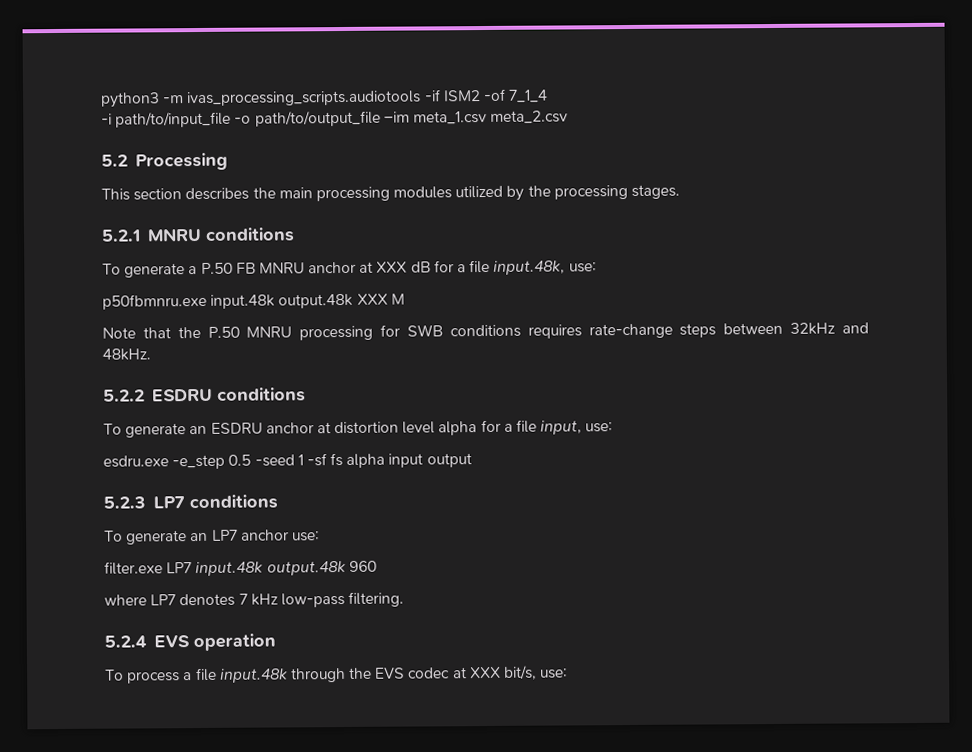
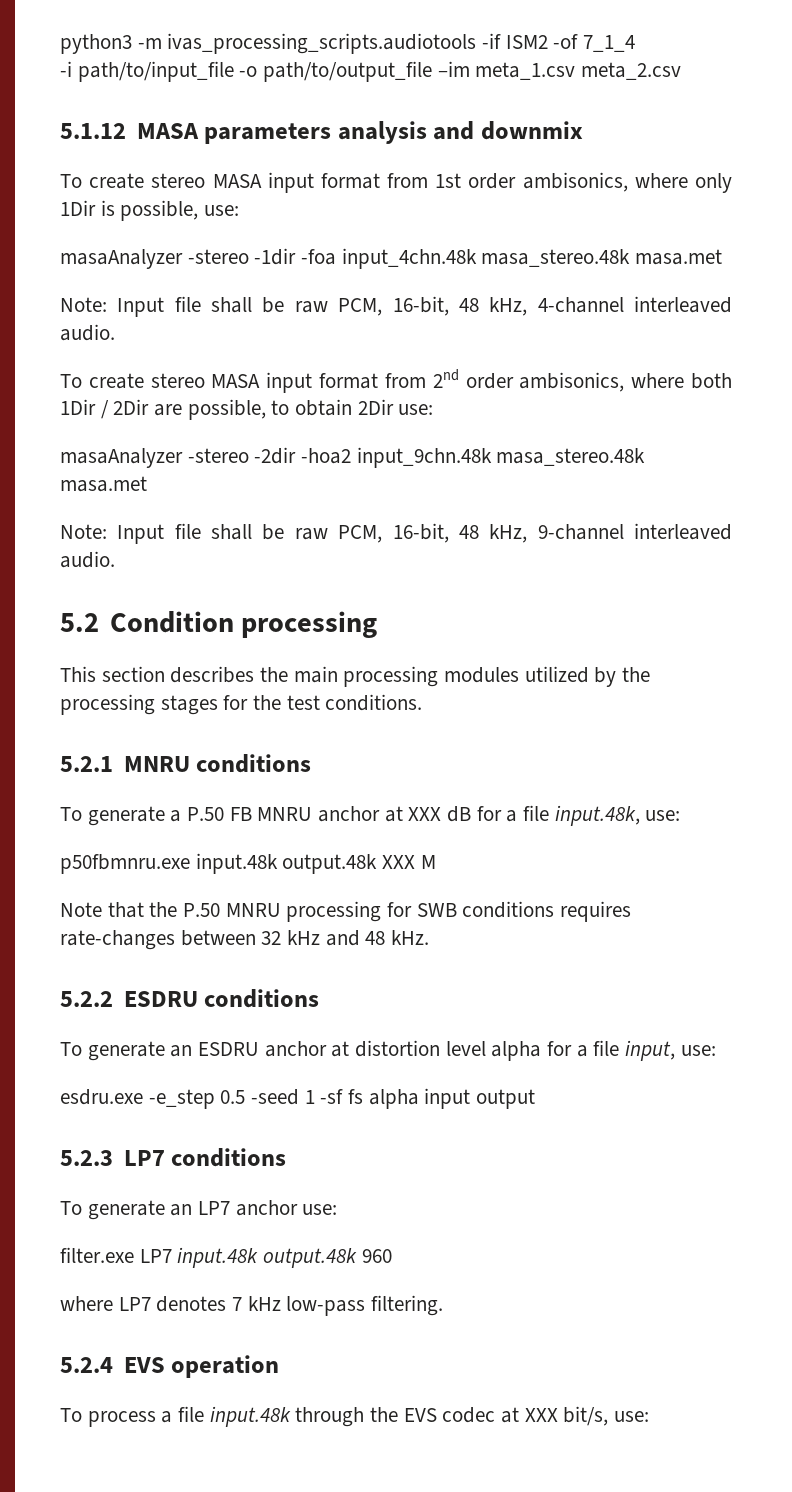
[101,152,228,171] 5.2 Processing -> [60,121,583,144] [60,172,732,193] [60,200,240,221] [60,248,723,269] [60,296,733,317] [60,324,115,341] [60,369,732,393] [60,399,434,420] [60,447,646,468] [60,476,147,492] [60,523,733,544] [60,551,115,568] [60,611,378,638] 5.1.12 MASA parameters analysis and downmix // To create stereo MASA input format from 1st order ambisonics, where only 1Dir is possible, use: // masaAnalyzer -stereo -1dir -foa input_4chn.48k masa_stereo.48k masa.met // Note: Input file shall be raw PCM, 16-bit, 48 kHz, 4-channel interleaved audio. // To create stereo MASA input format from 2nd order ambisonics, where both 1Dir / 2Dir are possible, to obtain 2Dir use: // masaAnalyzer -stereo -2dir -hoa2 input_9chn.48k masa_stereo.48k masa.met // Note: Input file shall be raw PCM, 16-bit, 48 kHz, 9-channel interleaved audio. // 5.2 Condition processing
[631,184,681,199] stages. -> [160,694,423,715] stages for the test conditions.
[588,322,869,339] [102,348,151,361] rate-change steps between 32kHz and 48kHz. -> [60,930,430,950] rate-changes between 32 kHz and 48 kHz.

